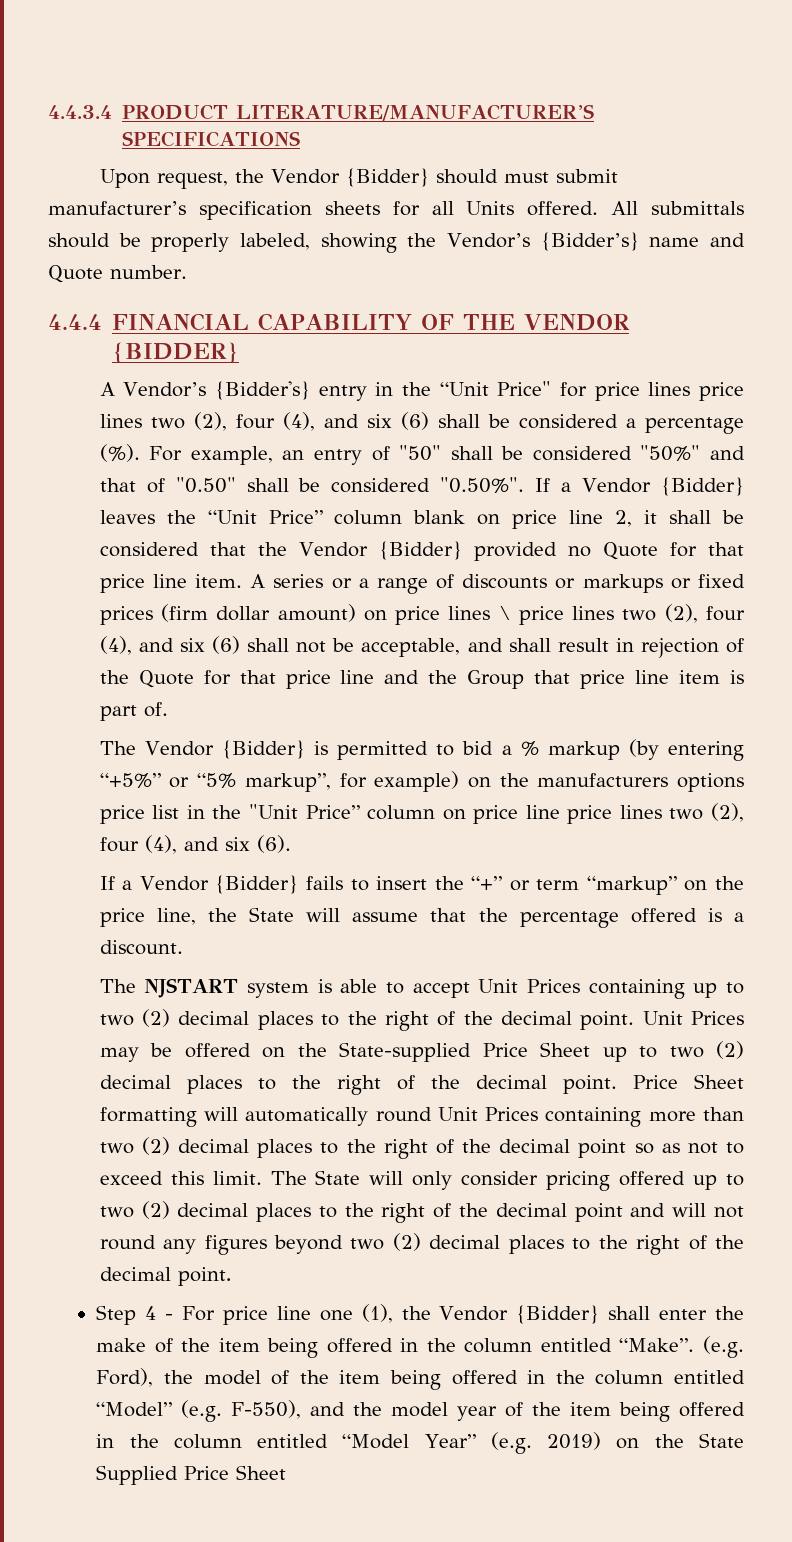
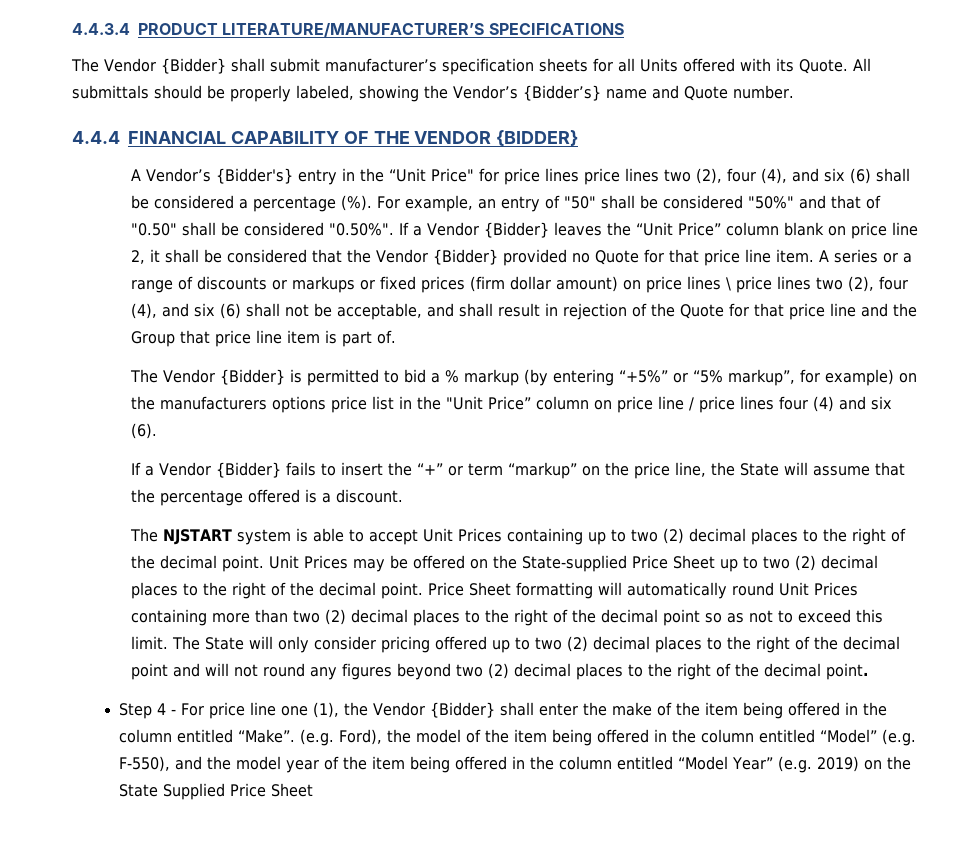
[99,168,549,189] Upon request, the Vendor {Bidder} should must -> [71,58,265,74] The Vendor {Bidder} shall
[527,201,599,216] offered. -> [682,58,848,74] offered with its Quote.
[567,803,745,824] [99,835,177,854] price lines two (2), four (4), -> [688,396,834,413] / price lines four (4)

